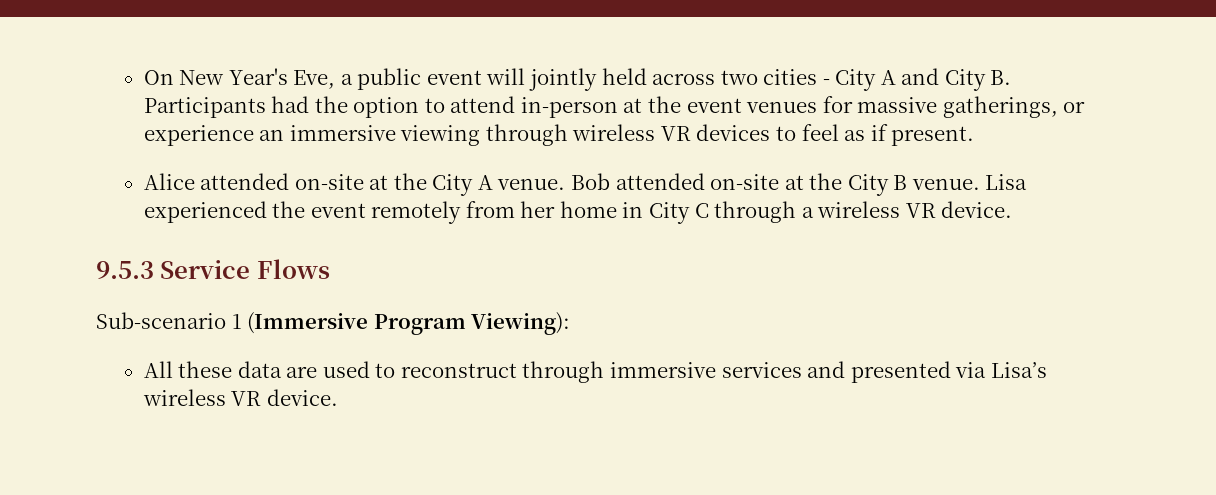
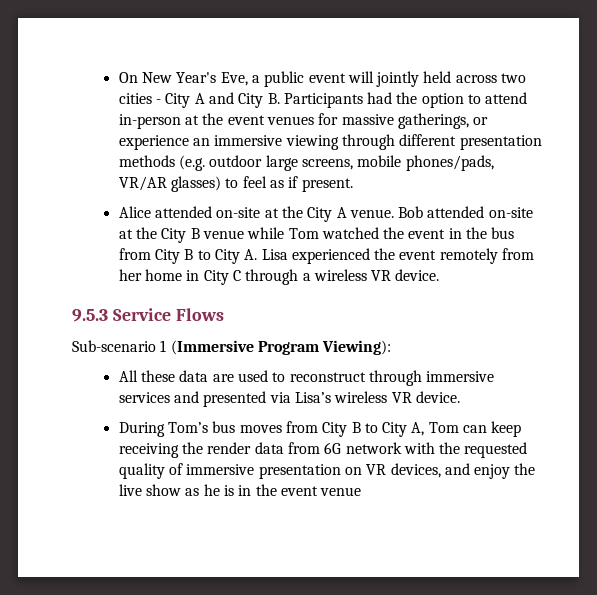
[572,124,771,141] wireless VR devices -> [399,134,542,150] [118,155,494,171] [118,176,221,192] different presentation methods (e.g. outdoor large screens, mobile phones/pads, VR/AR glasses)
[911,178,980,190] venue. -> [202,227,515,239] [118,248,258,264] venue while Tom watched the event in the bus from City B to City A.
(338, 397) none -> [118,421,522,437] [118,442,528,458] [118,463,536,479] [118,484,362,496] // During Tom’s bus moves from City B to City A, Tom can keep receiving the render data from 6G network with the requested quality of immersive presentation on VR devices, and enjoy the live show as he is in the event venue

